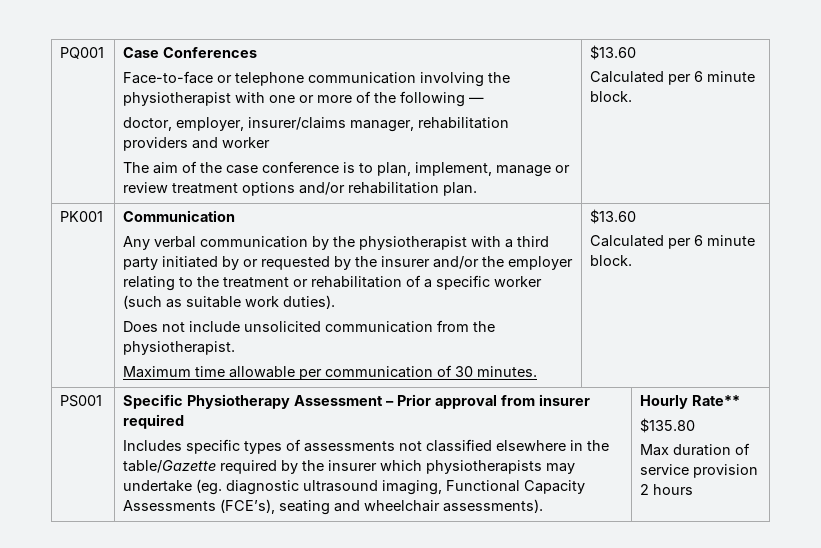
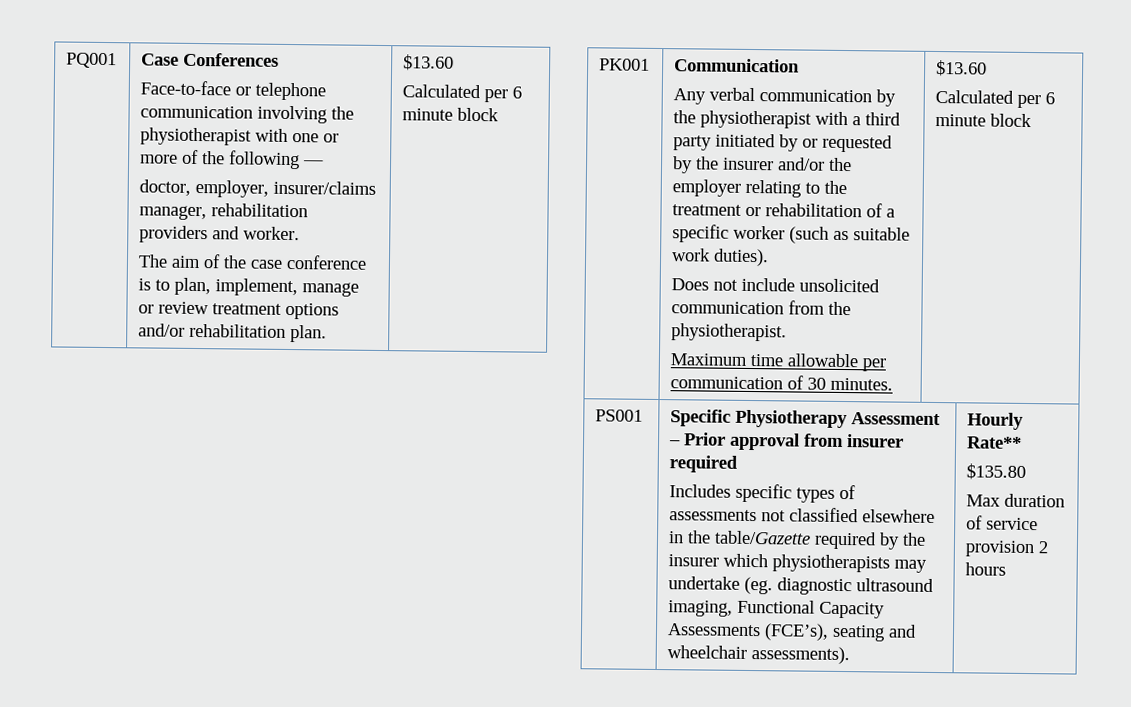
[222,137,271,148] worker -> [243,226,301,241] worker.
[590,91,633,102] block. -> [457,107,500,122] block
[590,255,633,266] block. -> [990,113,1033,128] block

